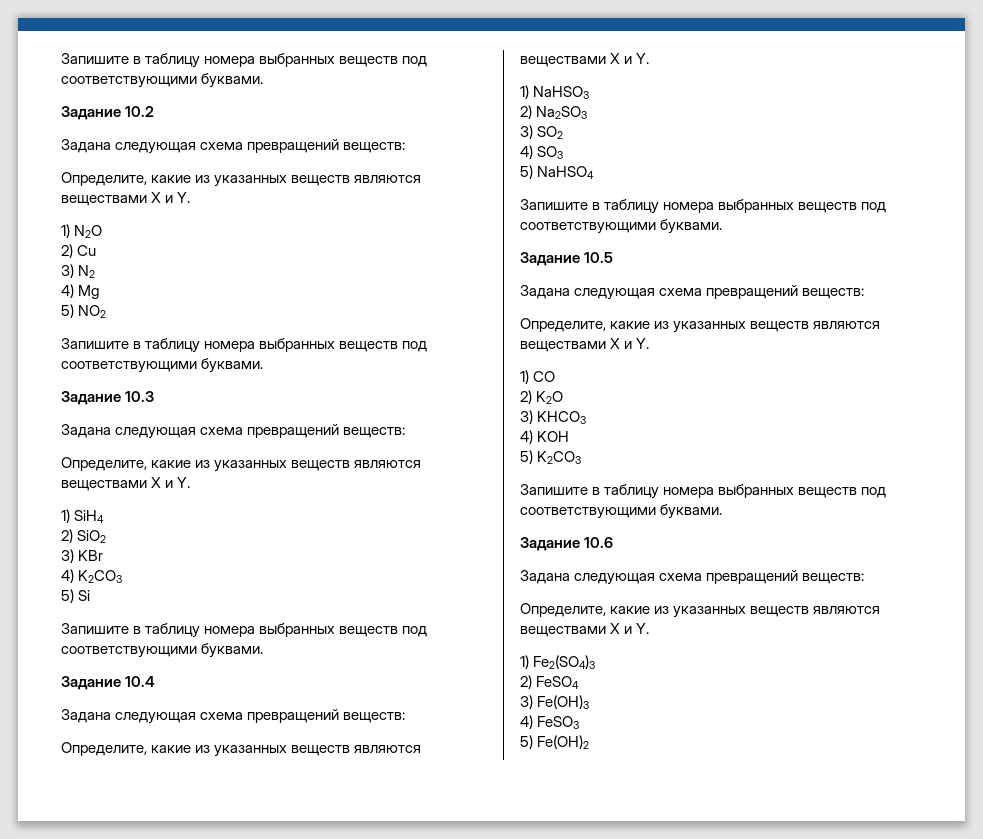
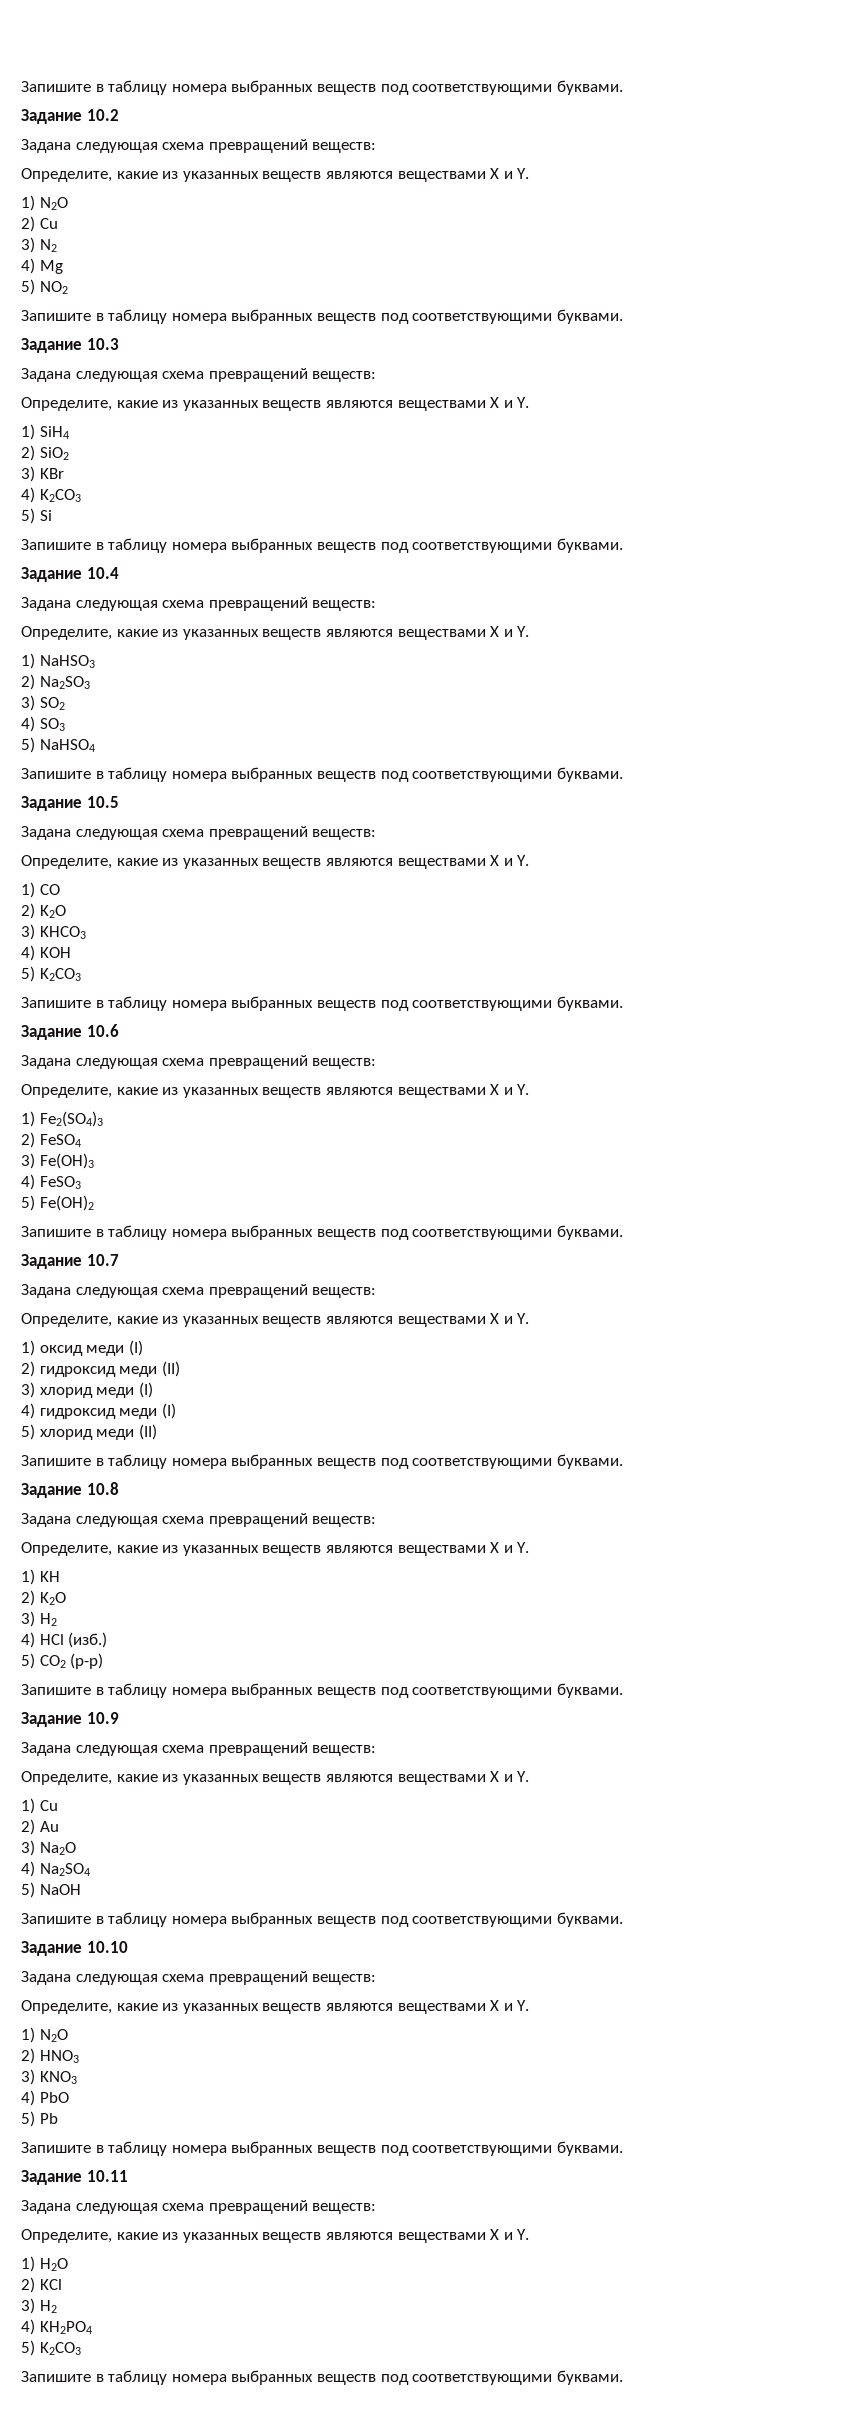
(590, 742) none -> [21,1225,623,1240] [21,1254,119,1269] [21,1284,377,1298] [21,1313,530,1327] [21,1340,143,1356] [21,1361,180,1377] [21,1382,153,1398] [21,1403,176,1419] [21,1424,157,1440] [21,1454,623,1469] [21,1482,119,1498] [21,1513,377,1527] [21,1542,530,1556] [21,1569,60,1585] [21,1590,66,1606] [21,1611,57,1627] [21,1632,108,1648] [21,1653,104,1669] [21,1683,623,1698] [21,1712,119,1727] [21,1742,377,1756] [21,1771,530,1785] [21,1798,58,1814] [21,1819,59,1835] [21,1840,76,1856] [21,1861,90,1877] [21,1882,81,1898] [21,1912,623,1927] [21,1941,128,1956] [21,1971,377,1985] [21,2000,530,2014] [21,2027,68,2043] [21,2048,79,2064] [21,2069,77,2085] [21,2090,69,2106] [21,2111,58,2127] [21,2141,623,2156] [21,2170,128,2185] [21,2200,377,2214] [21,2229,530,2243] [21,2256,68,2272] [21,2277,62,2293] [21,2298,57,2314] [21,2319,92,2335] [21,2340,81,2356] [21,2370,623,2385] // Запишите в таблицу номера выбранных веществ под соответствующими буквами. // Задание 10.7 // Задана следующая схема превращений веществ: // Определите, какие из указанных веществ являются веществами X и Y. // 1) оксид меди (I) // 2) гидроксид меди (II) // 3) хлорид меди (I) // 4) гидроксид меди (I) // 5) хлорид меди (II) // Запишите в таблицу номера выбранных веществ под соответствующими буквами. // Задание 10.8 // Задана следующая схема превращений веществ: // Определите, какие из указанных веществ являются веществами X и Y. // 1) KH // 2) K2O // 3) H2 // 4) HCl (изб.) // 5) CO2 (р-р) // Запишите в таблицу номера выбранных веществ под соответствующими буквами. // Задание 10.9 // Задана следующая схема превращений веществ: // Определите, какие из указанных веществ являются веществами X и Y. // 1) Cu // 2) Au // 3) Na2O // 4) Na2SO4 // 5) NaOH // Запишите в таблицу номера выбранных веществ под соответствующими буквами. // Задание 10.10 // Задана следующая схема превращений веществ: // Определите, какие из указанных веществ являются веществами X и Y. // 1) N2O // 2) HNO3 // 3) KNO3 // 4) PbO // 5) Pb // Запишите в таблицу номера выбранных веществ под соответствующими буквами. // Задание 10.11 // Задана следующая схема превращений веществ: // Определите, какие из указанных веществ являются веществами X и Y. // 1) H2O // 2) KCl // 3) H2 // 4) KH2PO4 // 5) K2CO3 // Запишите в таблицу номера выбранных веществ под соответствующими буквами.

